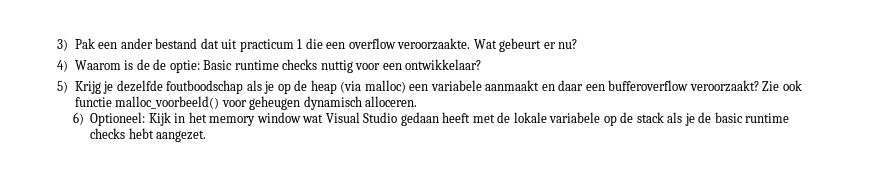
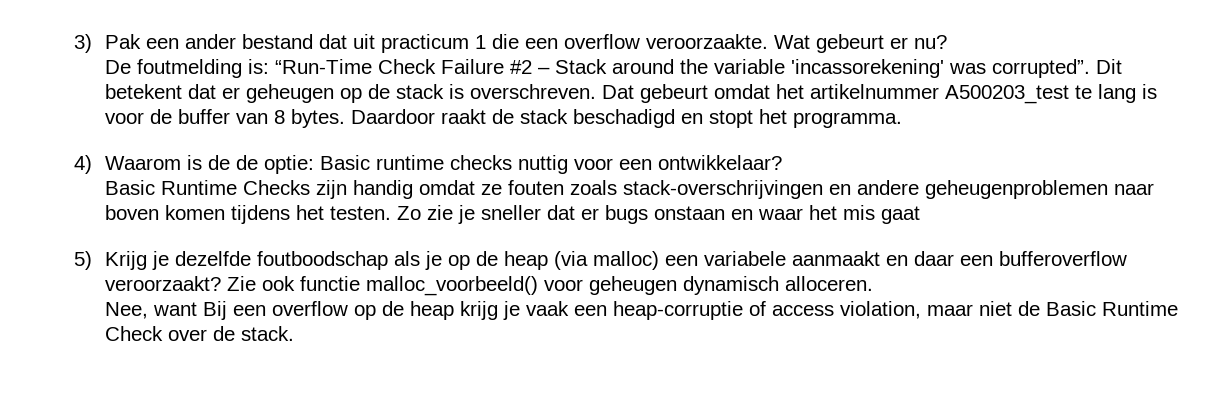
(578, 44) none -> [104,59,1122,78] [104,84,1157,104] [104,109,902,128] // De foutmelding is: “Run-Time Check Failure #2 – Stack around the variable 'incassorekening' was corrupted”. Dit betekent dat er geheugen op de stack is overschreven. Dat gebeurt omdat het artikelnummer A500203_test te lang is voor de buffer van 8 bytes. Daardoor raakt de stack beschadigd en stopt het programma.
(482, 64) none -> [104,180,1154,199] [104,205,920,224] // Basic Runtime Checks zijn handig omdat ze fouten zoals stack-overschrijvingen en andere geheugenproblemen naar boven komen tijdens het testen. Zo zie je sneller dat er bugs onstaan en waar het mis gaat
[72,112,790,126] [90,128,207,142] 6) Optioneel: Kijk in het memory window wat Visual Studio gedaan heeft met de lokale variabele op de stack als je de basic runtime checks hebt aangezet. -> [104,301,1178,320] [104,326,294,341] Nee, want Bij een overflow op de heap krijg je vaak een heap-corruptie of access violation, maar niet de Basic Runtime Check over de stack.

